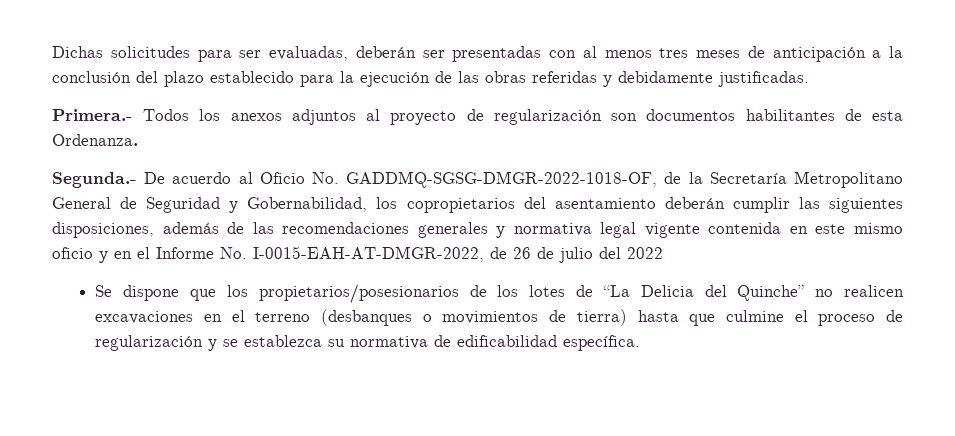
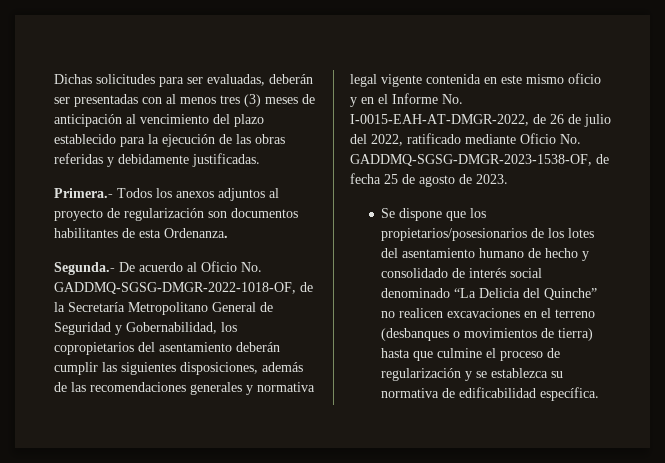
(689, 53) none -> [244,94,261,107] (3)
[872,46,903,58] [52,71,131,83] a la conclusión -> [126,114,209,124] al vencimiento
[627,247,663,259] 2022 -> [371,133,581,146] [350,154,609,166] [350,173,508,187] 2022, ratificado mediante Oficio No. GADDMQ-SGSG-DMGR-2023-1538-OF, de fecha 25 de agosto de 2023.
[576,285,594,297] de -> [381,248,590,261] [381,268,543,278] [381,288,451,298] del asentamiento humano de hecho y consolidado de interés social denominado

